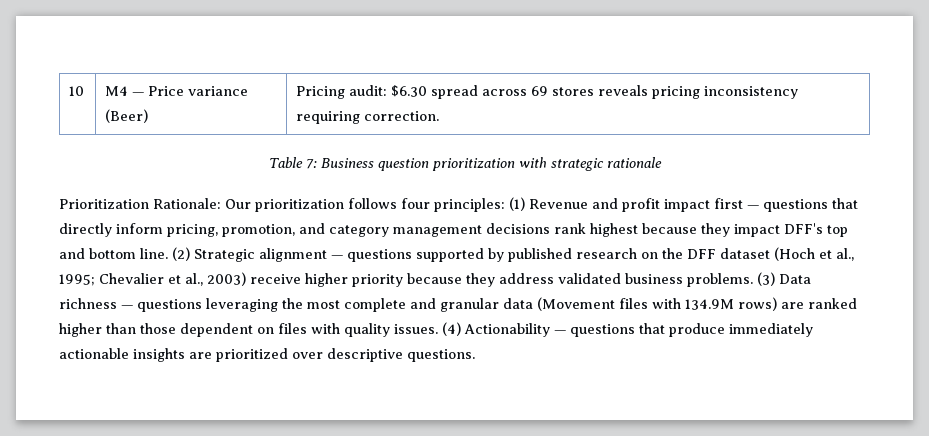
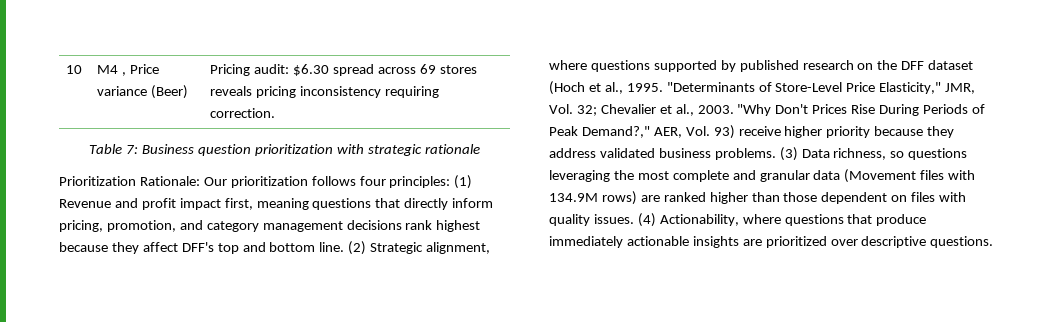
[132,92,145,96] — -> [122,72,127,76] ,
[714,198,759,209] first — -> [224,198,309,210] first, meaning
[734,224,780,237] impact -> [142,242,178,252] affect
[259,248,343,262] alignment — -> [426,242,491,254] [549,60,587,70] alignment, where
[59,272,246,286] 1995; Chevalier et al., 2003) -> [626,82,976,94] [549,104,985,116] [549,125,735,139] 1995. "Determinants of Store-Level Price Elasticity," JMR, Vol. 32; Chevalier et al., 2003. "Why Don't Prices Rise During Periods of Peak Demand?," AER, Vol. 93)
[59,298,133,309] richness — -> [833,148,905,160] richness, so
[464,323,566,337] Actionability — -> [659,214,781,226] Actionability, where

